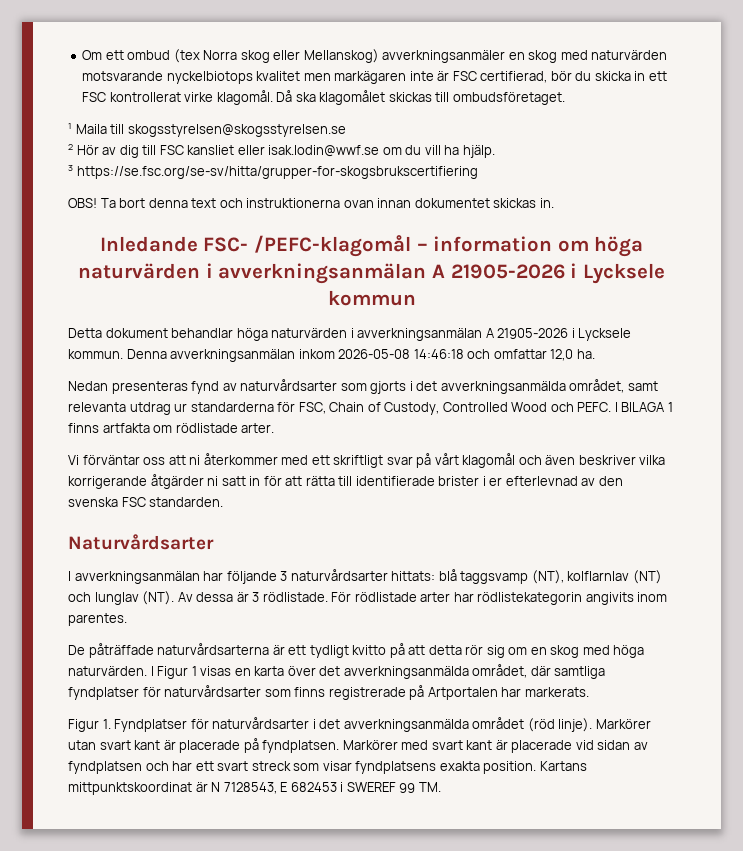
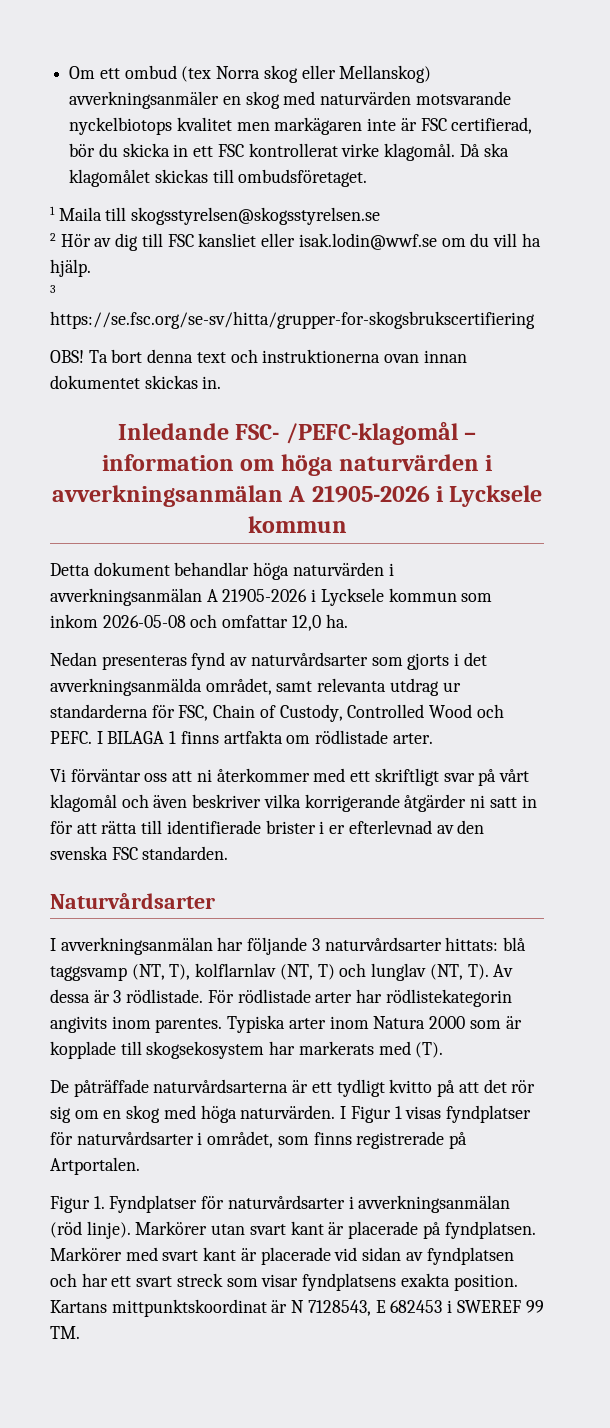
[68,349,296,362] kommun. Denna avverkningsanmälan -> [388,588,493,602] kommun som
[413,349,464,359] 14:46:18 -> (186, 621) none
[531,570,662,584] [68,591,175,605] (NT), kolflarnlav (NT) och lunglav (NT). -> [131,963,489,981] (NT, T), kolflarnlav (NT, T) och lunglav (NT, T).
(127, 619) none -> [227,1015,522,1033] [50,1041,444,1059] Typiska arter inom Natura 2000 som är kopplade till skogsekosystem har markerats med (T).
[428,645,462,655] detta -> [483,1079,507,1093] det
[234,664,606,679] en karta över det avverkningsanmälda området, där samtliga -> (442, 1112) none
(262, 691) none -> [197,1131,274,1148] i området,
[427,687,589,700] Artportalen har markerats. -> [50,1157,140,1175] Artportalen.
[319,717,525,732] det avverkningsanmälda området -> [358,1195,511,1213] avverkningsanmälan

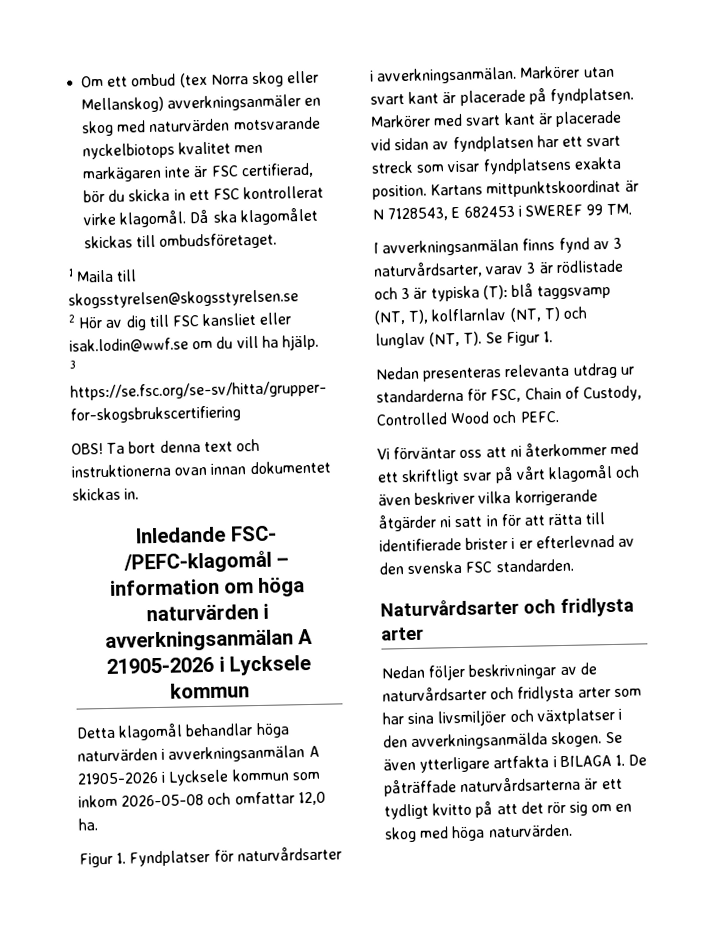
[93,562,170,576] dokument -> [118,722,184,741] klagomål
[50,652,487,670] [50,678,313,696] Nedan presenteras fynd av naturvårdsarter som gjorts i det avverkningsanmälda området, samt -> [79,845,342,868] [370,65,615,85] [370,87,634,106] [370,110,622,128] [371,134,622,153] [371,156,622,175] [372,179,639,200] [372,203,633,222] [373,237,622,257] [373,259,624,279] [374,282,612,302] [374,306,587,325] [375,331,553,349] [375,366,503,382] Figur 1. Fyndplatser för naturvårdsarter i avverkningsanmälan. Markörer utan svart kant är placerade på fyndplatsen. Markörer med svart kant är placerade vid sidan av fyndplatsen har ett svart streck som visar fyndplatsens exakta position. Kartans mittpunktskoordinat är N 7128543, E 682453 i SWEREF 99 TM. // I avverkningsanmälan finns fynd av 3 naturvårdsarter, varav 3 är rödlistade och 3 är typiska (T): blå taggsvamp (NT, T), kolflarnlav (NT, T) och lunglav (NT, T). Se Figur 1. // Nedan presenteras
[96,730,433,744] I BILAGA 1 finns artfakta om rödlistade arter. -> (559, 417) none
[50,937,527,955] [50,963,514,981] [50,989,512,1007] [50,1015,522,1033] [50,1041,444,1059] // I avverkningsanmälan har följande 3 naturvårdsarter hittats: blå taggsvamp (NT, T), kolflarnlav (NT, T) och lunglav (NT, T). Av dessa är 3 rödlistade. För rödlistade arter har rödlistekategorin angivits inom parentes. Typiska arter inom Natura 2000 som är kopplade till skogsekosystem har markerats med (T). // -> [523,597,634,618] [381,626,424,641] [381,662,597,681] [382,685,642,702] [382,707,622,727] [383,731,623,750] [383,754,625,773] och fridlysta arter // Nedan följer beskrivningar av de naturvårdsarter och fridlysta arter som har sina livsmiljöer och växtplatser i den avverkningsanmälda skogen. Se även ytterligare artfakta i BILAGA 1.
[340,1105,531,1123] [50,1131,468,1149] [50,1157,140,1175] [50,1195,511,1213] [50,1221,536,1239] [50,1247,514,1265] [50,1273,518,1291] [50,1299,544,1317] [50,1326,80,1339] I Figur 1 visas fyndplatser för naturvårdsarter i området, som finns registrerade på Artportalen. // Figur 1. Fyndplatser för naturvårdsarter i avverkningsanmälan (röd linje). Markörer utan svart kant är placerade på fyndplatsen. Markörer med svart kant är placerade vid sidan av fyndplatsen och har ett svart streck som visar fyndplatsens exakta position. Kartans mittpunktskoordinat är N 7128543, E 682453 i SWEREF 99 TM. -> (573, 830) none

